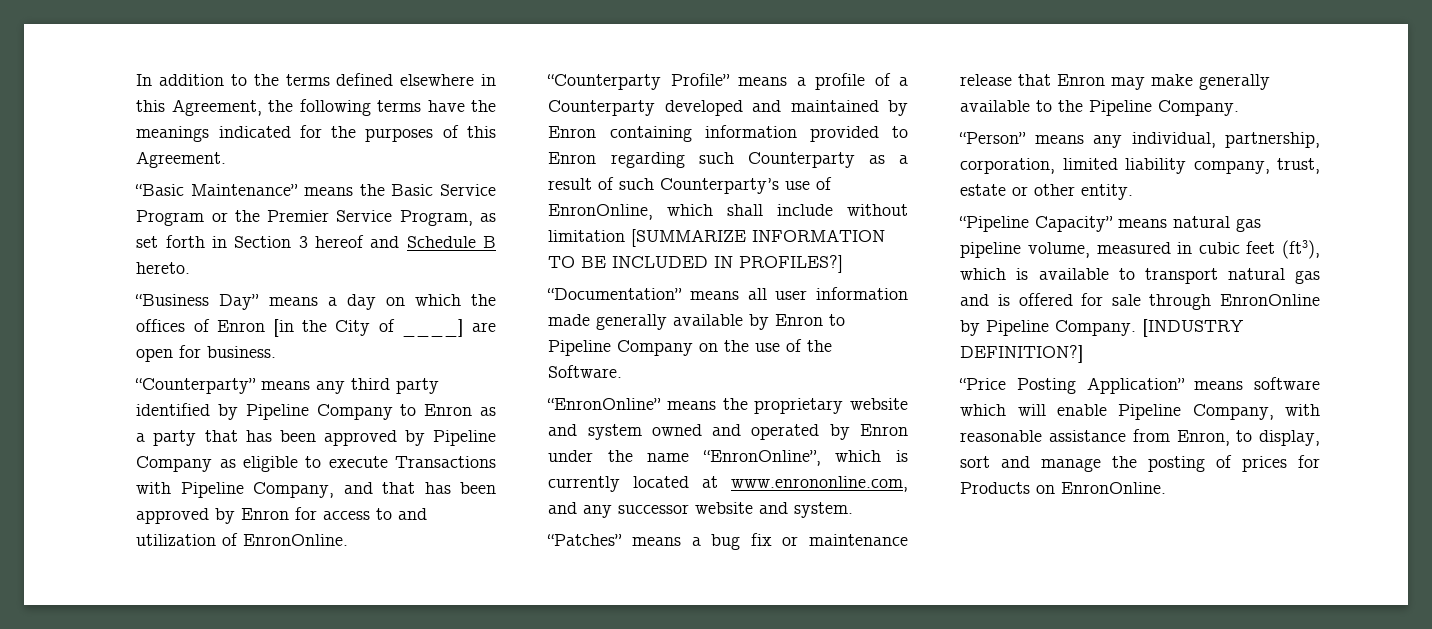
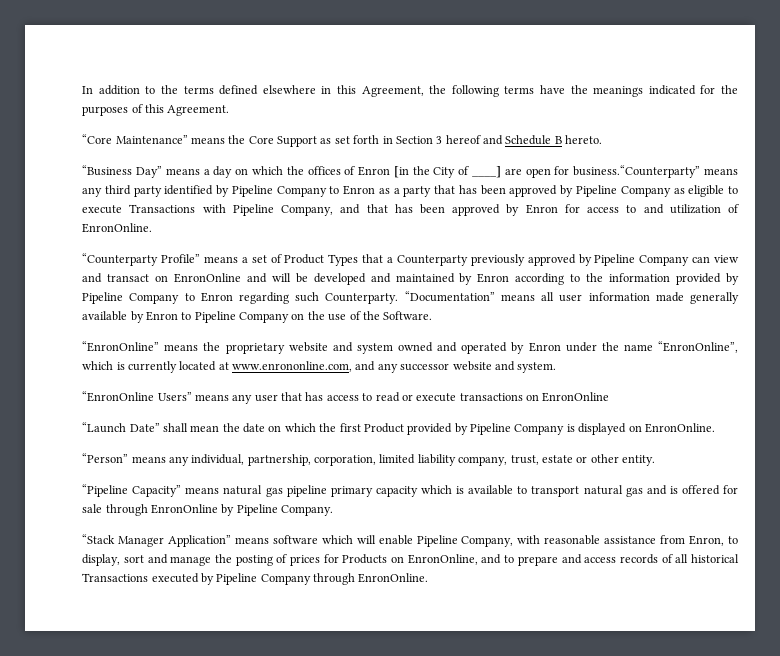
[135,184,185,196] “Basic -> [82,134,113,144] “Core
[391,184,496,196] [136,210,473,226] Basic Service Program or the Premier Service Program, -> [248,136,318,147] Core Support
[207,346,277,358] [135,378,257,394] business. // “Counterparty” -> [573,165,701,178] business.“Counterparty”
[815,73,908,90] [548,100,656,116] profile of a Counterparty -> [251,254,740,266] [82,273,308,283] set of Product Types that a Counterparty previously approved by Pipeline Company can view and transact on EnronOnline and will be
[609,125,908,142] [548,152,908,168] [548,177,833,194] [548,204,908,220] [548,229,886,247] [548,255,844,273] containing information provided to Enron regarding such Counterparty as a result of such Counterparty’s use of EnronOnline, which shall include without limitation [SUMMARIZE INFORMATION TO BE INCLUDED IN PROFILES?] // -> [515,273,739,285] [82,292,399,304] according to the information provided by Pipeline Company to Enron regarding such Counterparty.
[547,533,908,550] [960,74,1271,90] [960,100,1240,116] “Patches” means a bug fix or maintenance release that Enron may make generally available to the Pipeline Company. -> [82,391,610,404] [82,422,715,435] “EnronOnline Users” means any user that has access to read or execute transactions on EnronOnline // “Launch Date” shall mean the date on which the first Product provided by Pipeline Company is displayed on EnronOnline.
[1027,240,1320,259] volume, measured in cubic feet (ft3), -> [330,486,418,497] primary capacity
[1142,319,1245,337] [960,345,1085,363] [959,378,1077,394] [INDUSTRY DEFINITION?] // “Price Posting -> [82,534,165,547] // “Stack Manager
(1056, 489) none -> [407,554,740,566] [82,573,356,585] EnronOnline, and to prepare and access records of all historical Transactions executed by Pipeline Company through

